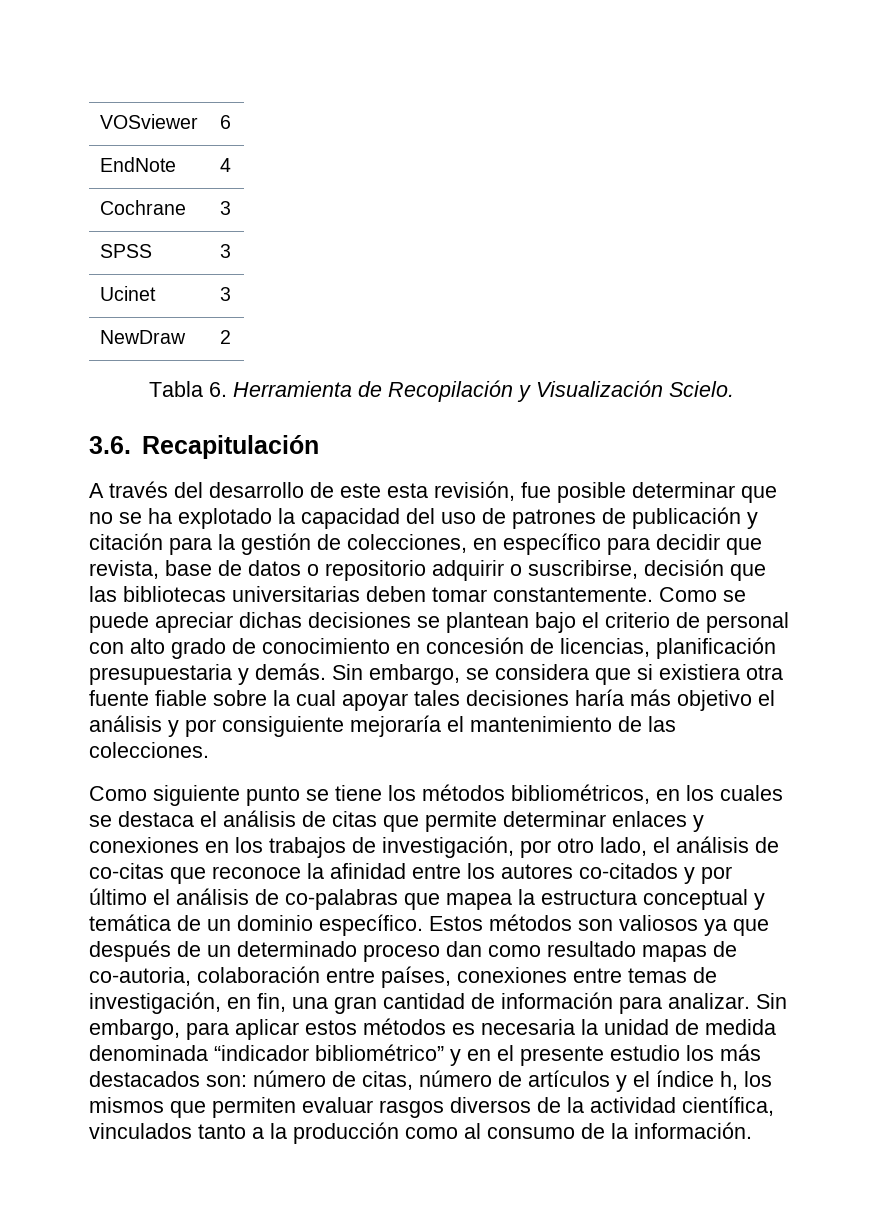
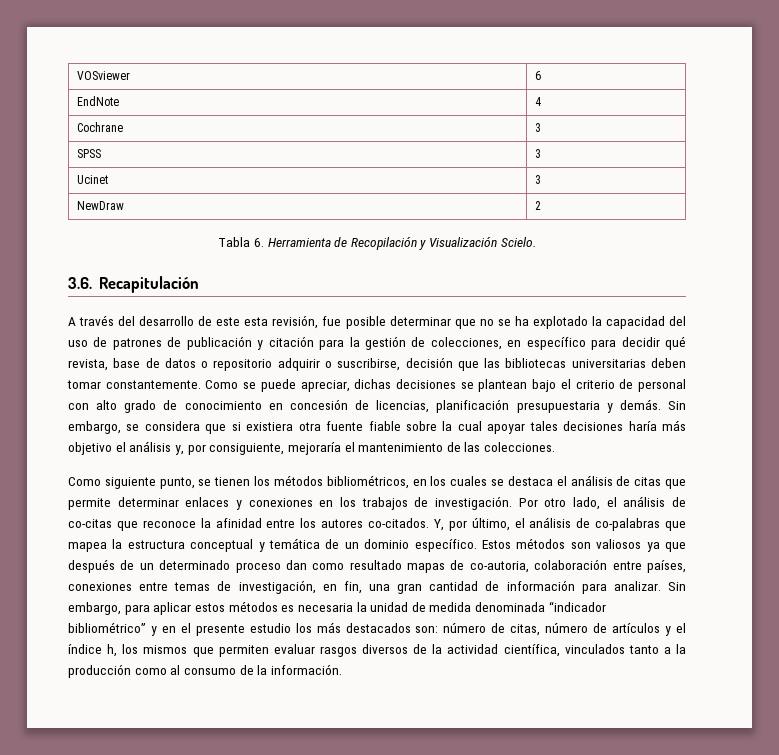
[726,538,762,555] que -> [665,336,686,350] qué
[155,612,233,633] apreciar -> [300,380,350,392] apreciar,
[168,716,344,737] y por consiguiente -> [174,443,285,455] y, por consiguiente,
[246,785,382,806] punto se tiene -> [159,477,251,489] punto, se tienen
[382,836,551,858] investigación, por -> [435,496,538,510] investigación. Por
[579,863,732,884] [89,888,147,905] co-citados y por último -> [368,518,510,531] co-citados. Y, por último,

